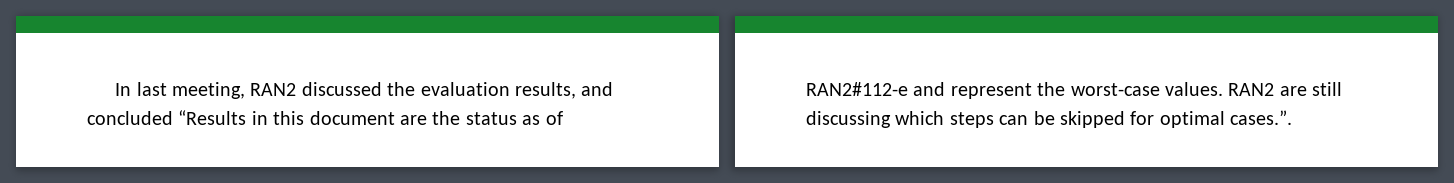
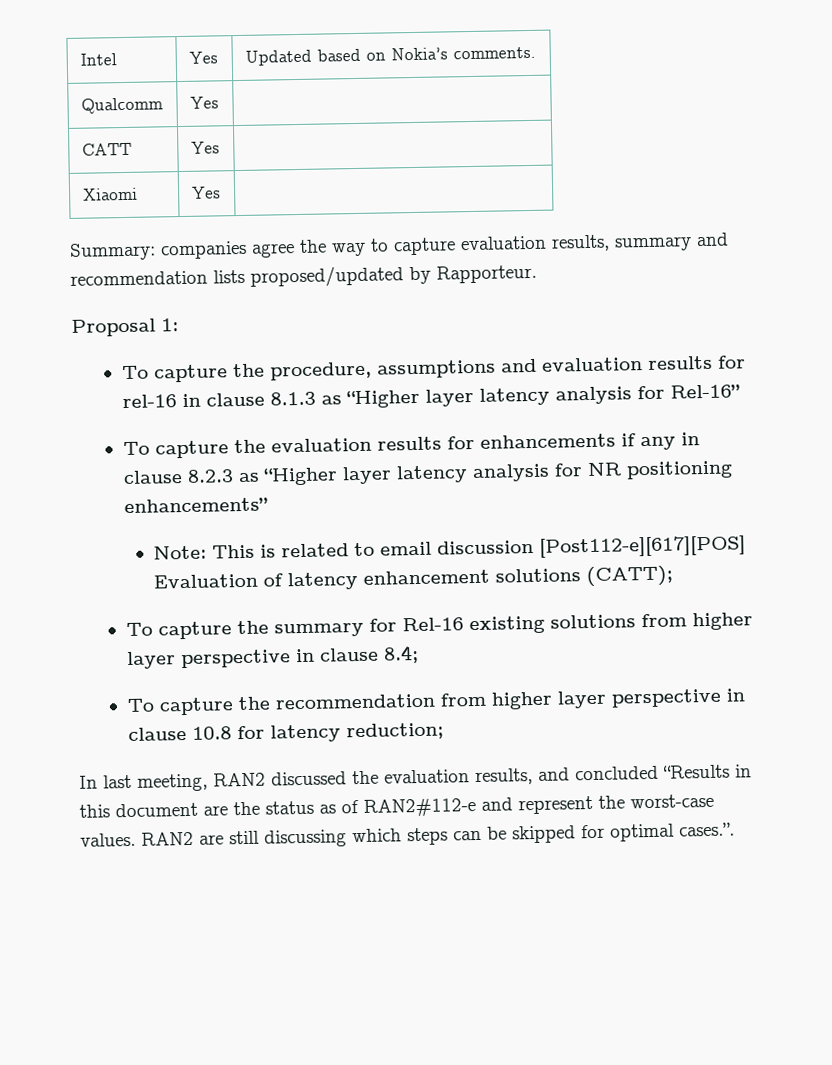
(115, 89) none -> [79,53,117,66] [188,51,218,64] [244,46,536,66] [80,97,163,114] [189,96,219,109] [81,142,132,156] [190,141,220,154] [82,187,138,201] [190,186,221,199] [69,232,729,261] [70,264,537,288] [71,318,179,337] [121,355,746,383] [121,384,740,409] [122,432,700,459] [122,460,733,486] [123,497,268,514] [153,535,747,560] [153,565,674,591] [125,612,753,640] [126,644,419,670] [126,688,745,716] [127,722,444,743] Intel | Yes | Updated based on Nokia’s comments. // Qualcomm | Yes | // CATT | Yes | // Xiaomi | Yes | // Summary: companies agree the way to capture evaluation results, summary and recommendation lists proposed/updated by Rapporteur. // Proposal 1: // To capture the procedure, assumptions and evaluation results for rel-16 in clause 8.1.3 as “Higher layer latency analysis for Rel-16” // To capture the evaluation results for enhancements if any in clause 8.2.3 as “Higher layer latency analysis for NR positioning enhancements” // Note: This is related to email discussion [Post112-e][617][POS] Evaluation of latency enhancement solutions (CATT); // To capture the summary for Rel-16 existing solutions from higher layer perspective in clause 8.4; // To capture the recommendation from higher layer perspective in clause 10.8 for latency reduction; //

